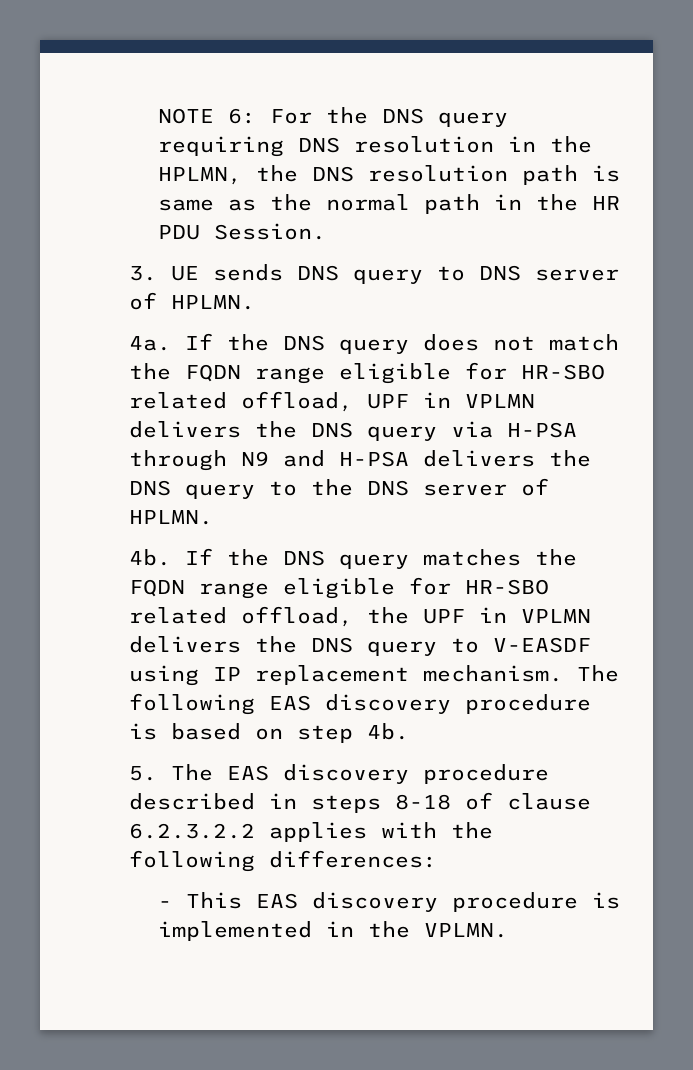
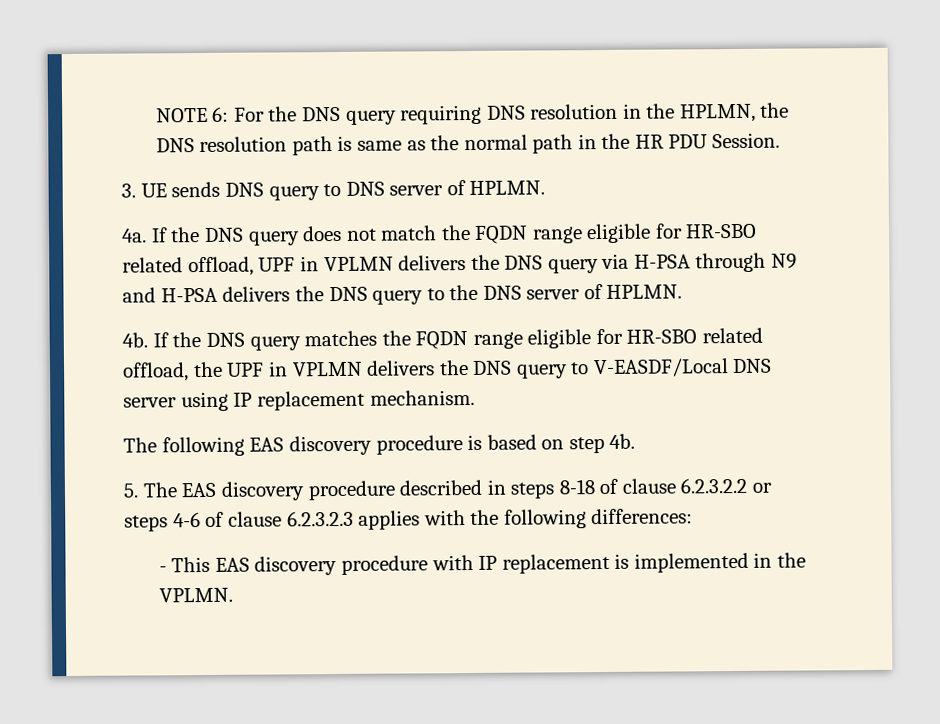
[493,637,592,653] V-EASDF -> [592,358,773,378] [123,397,178,408] V-EASDF/Local DNS server
(564, 673) none -> (475, 397) //
(256, 831) none -> [751,482,772,493] [124,510,354,532] or steps 4-6 of clause 6.2.3.2.3
(579, 902) none -> [431,553,610,574] with IP replacement

